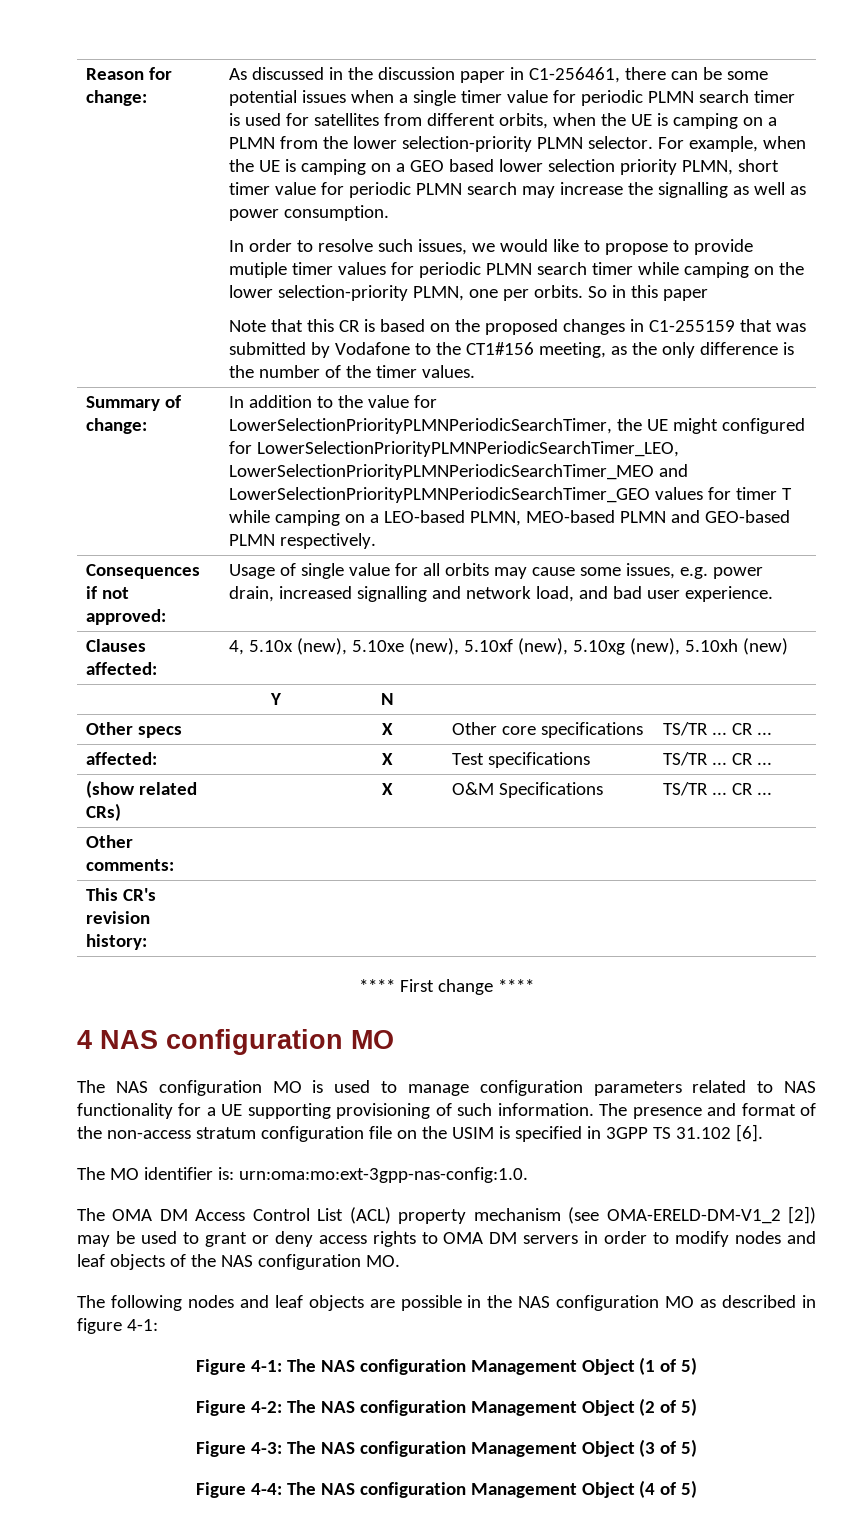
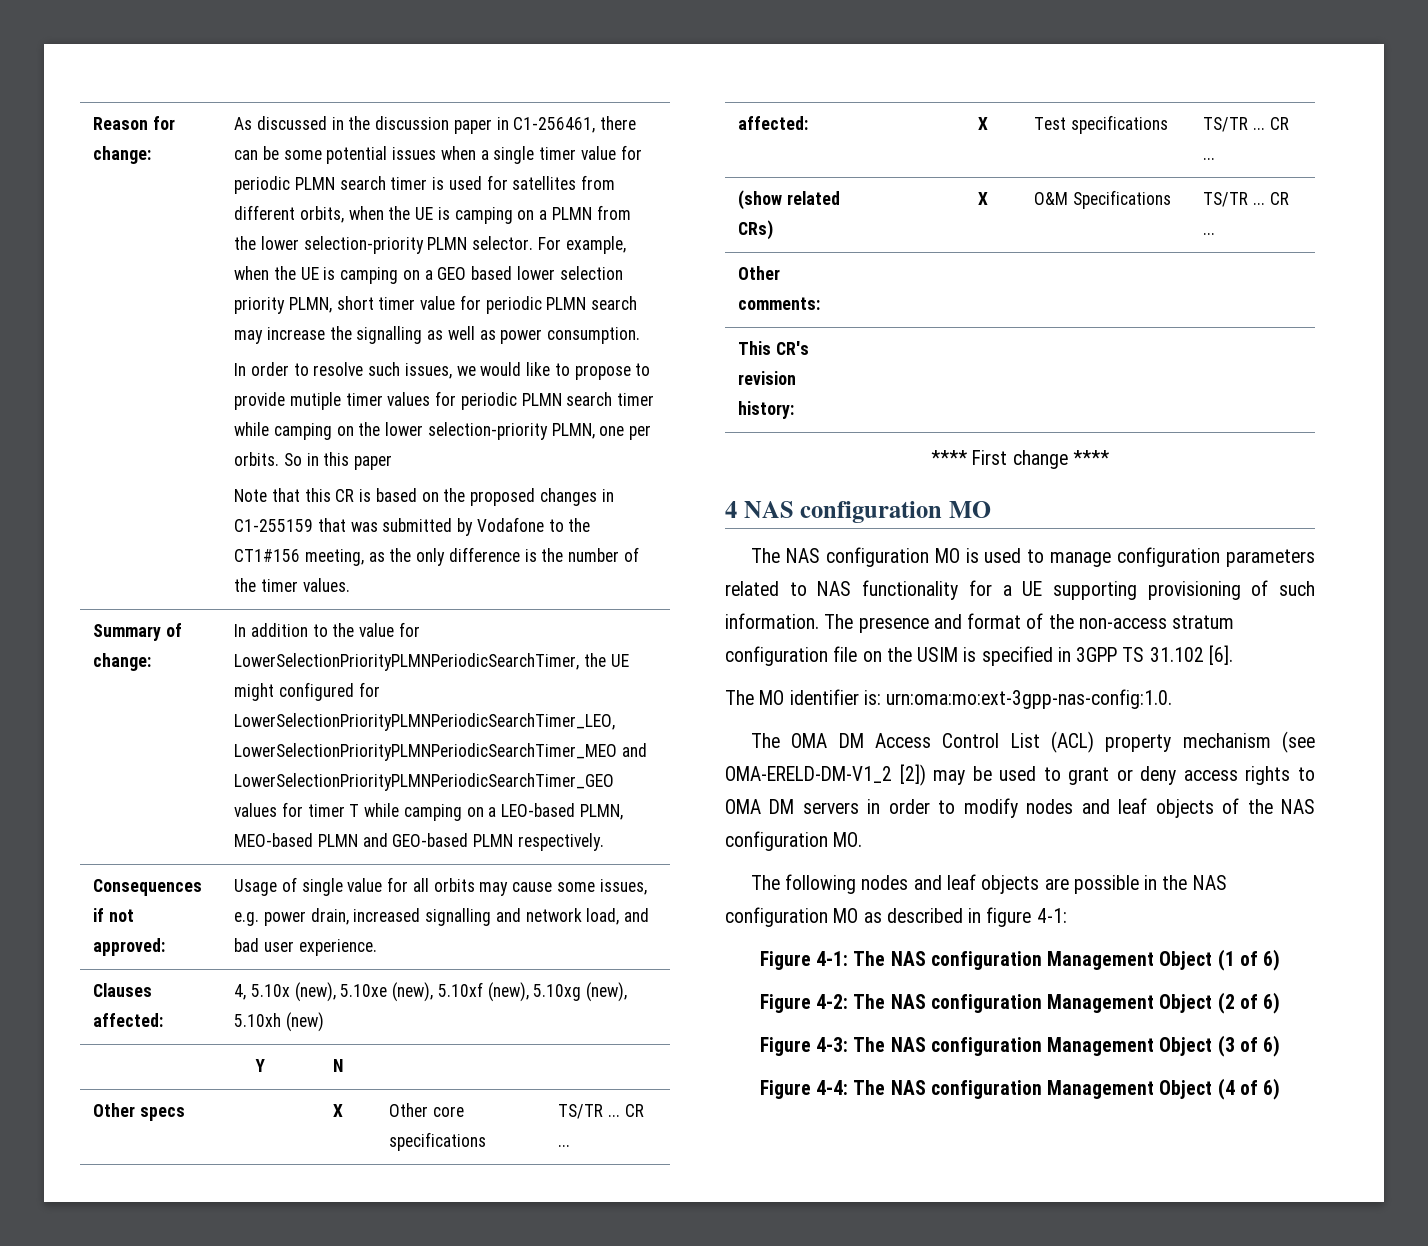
[681,1357,698,1375] 5) -> [1263,949,1281,971] 6)
[681,1398,698,1416] 5) -> [1263,992,1281,1014] 6)
[681,1439,698,1457] 5) -> [1263,1035,1281,1057] 6)
[681,1480,698,1498] 5) -> [1263,1078,1281,1100] 6)

